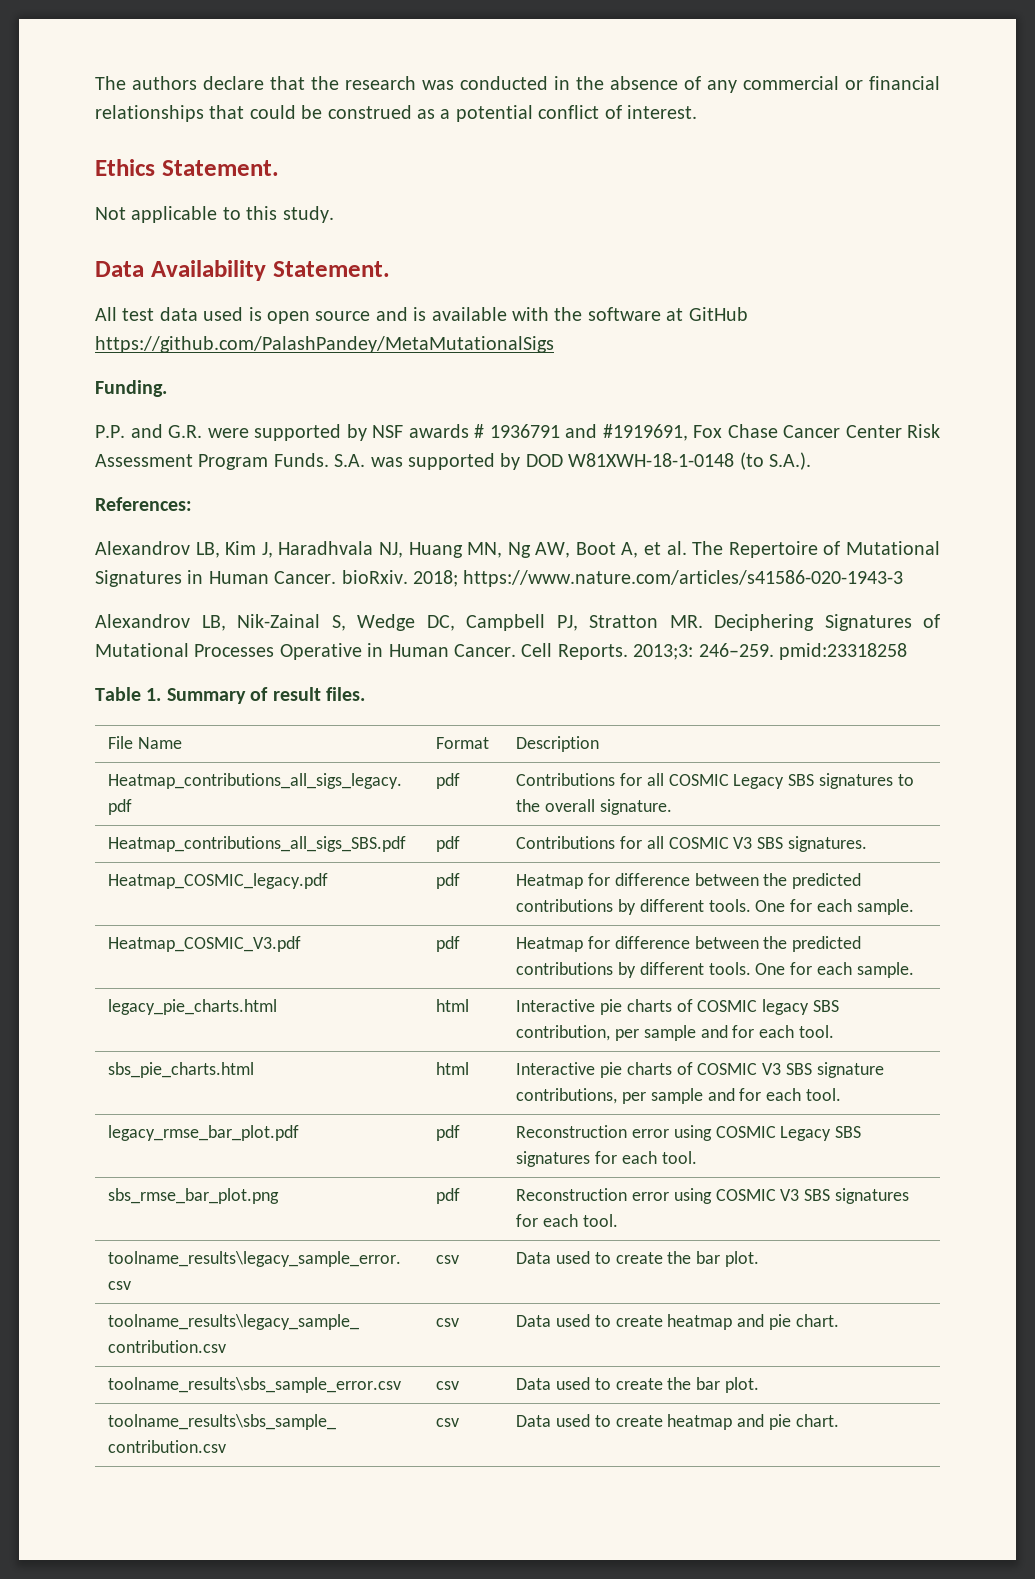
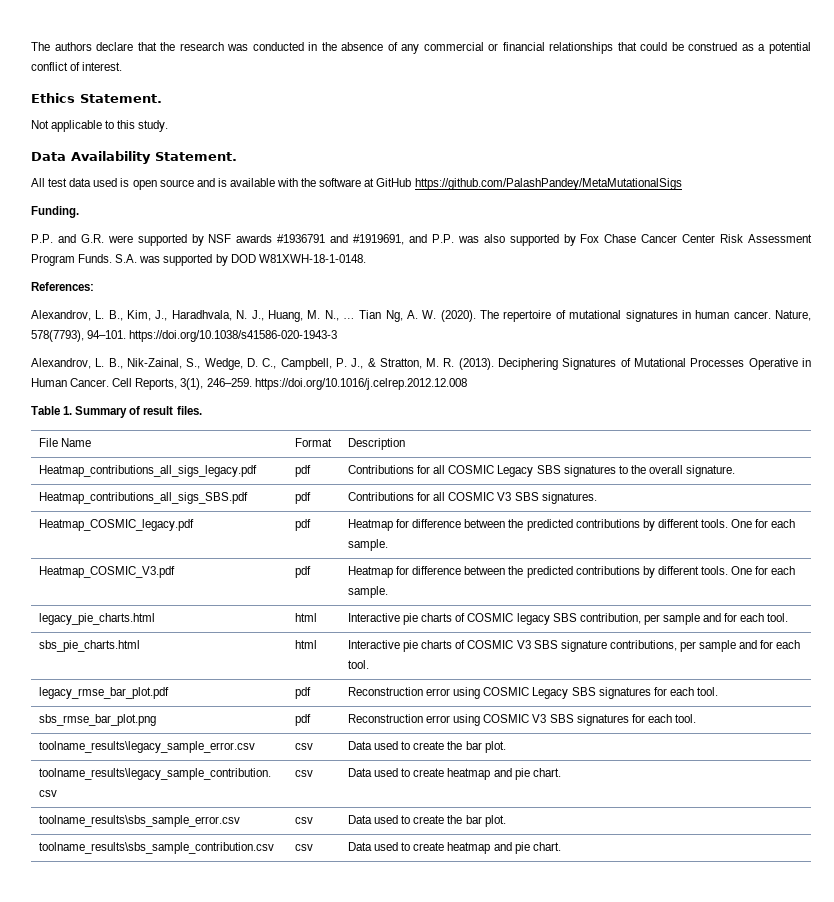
[474,424,688,441] # 1936791 and #1919691, -> [277,234,576,246] #1936791 and #1919691, and P.P. was also supported by
[568,452,811,470] [95,497,192,511] [95,541,941,558] [95,570,904,587] [95,614,703,631] W81XWH-18-1-0148 (to S.A.). // References: // Alexandrov LB, Kim J, Haradhvala NJ, Huang MN, Ng AW, Boot A, et al. The Repertoire of Mutational Signatures in Human Cancer. bioRxiv. 2018; https://www.nature.com/articles/s41586-020-1943-3 // Alexandrov LB, Nik-Zainal S, Wedge DC, Campbell PJ, Stratton MR. -> [258,254,366,263] [31,282,94,291] [31,310,812,322] [31,330,338,342] [31,358,494,370] W81XWH-18-1-0148. // References: // Alexandrov, L. B., Kim, J., Haradhvala, N. J., Huang, M. N., … Tian Ng, A. W. (2020). The repertoire of mutational signatures in human cancer. Nature, 578(7793), 94–101. https://doi.org/10.1038/s41586-020-1943-3 // Alexandrov, L. B., Nik-Zainal, S., Wedge, D. C., Campbell, P. J., & Stratton, M. R. (2013).
[557,643,907,660] Reports. 2013;3: 246–259. pmid:23318258 -> [135,378,467,390] Reports, 3(1), 246–259. https://doi.org/10.1016/j.celrep.2012.12.008

